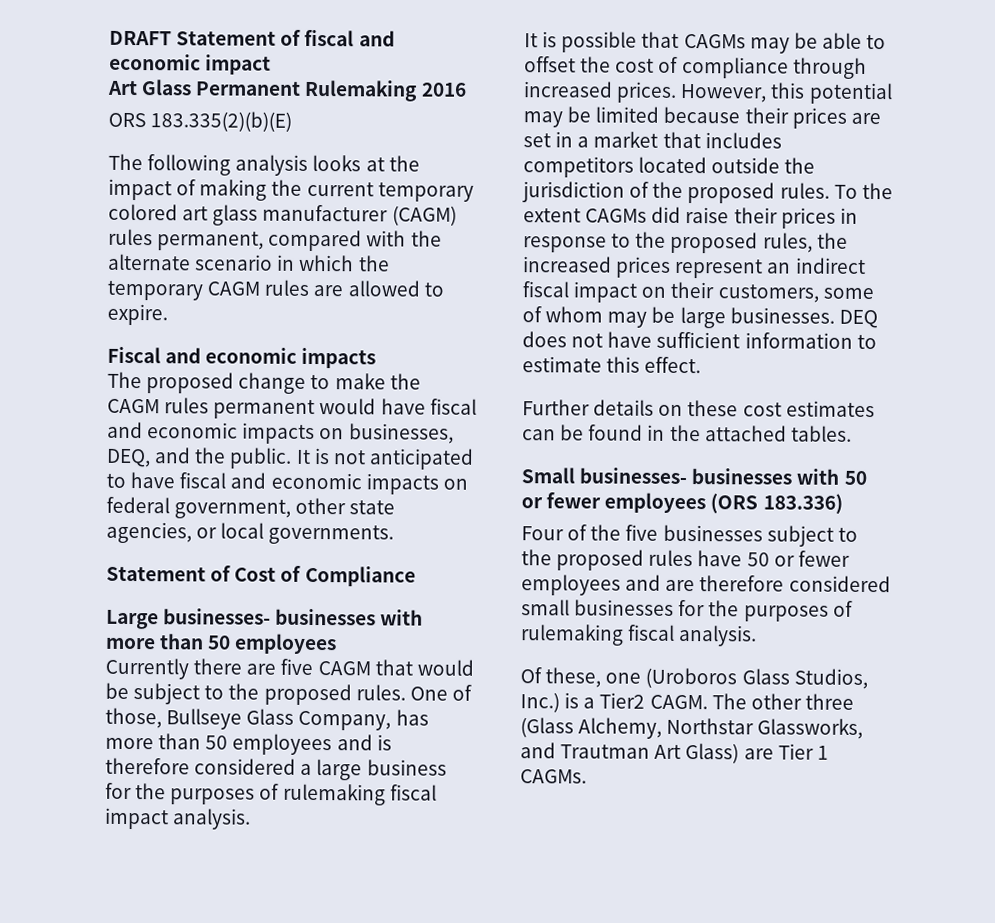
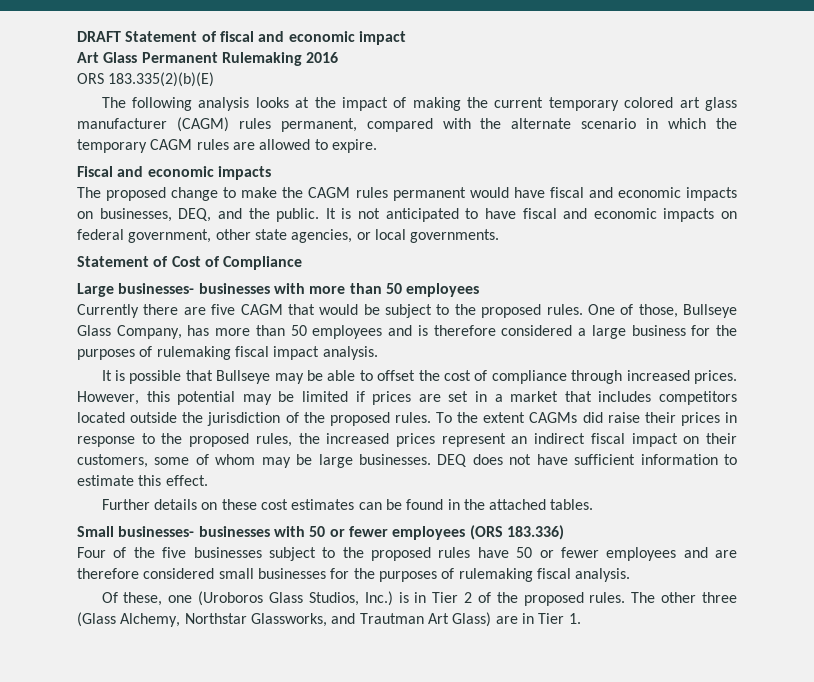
[683,33,746,49] CAGMs -> [216,370,271,384] Bullseye
[663,106,789,124] because their -> [355,391,365,402] if
[583,692,708,710] a Tier2 CAGM. -> [414,592,626,606] in Tier 2 of the proposed rules.
[777,743,829,760] [520,769,587,784] Tier 1 CAGMs. -> [521,613,581,624] in Tier 1.

